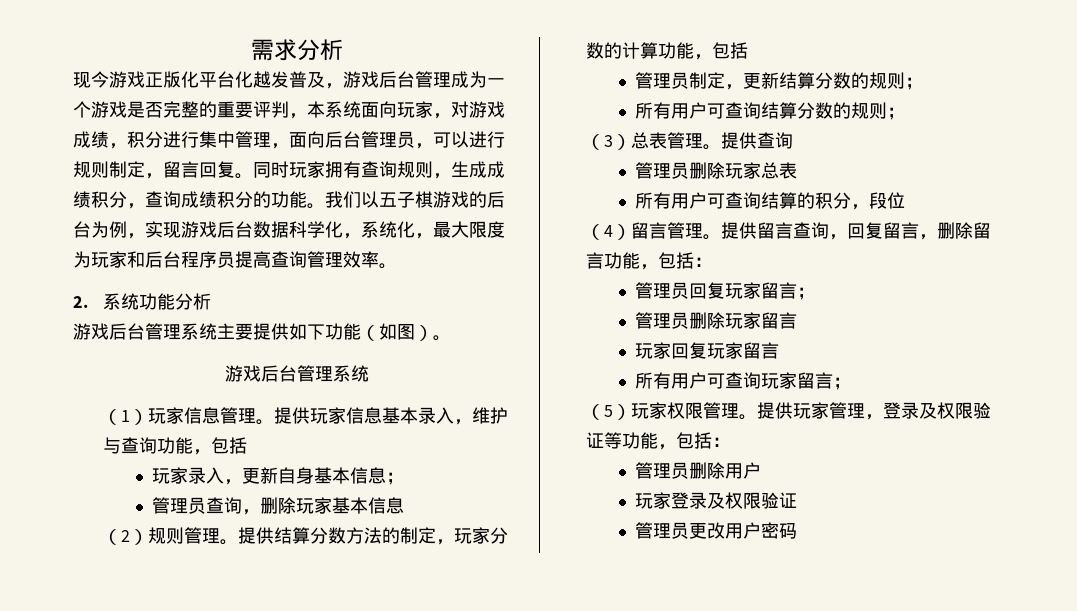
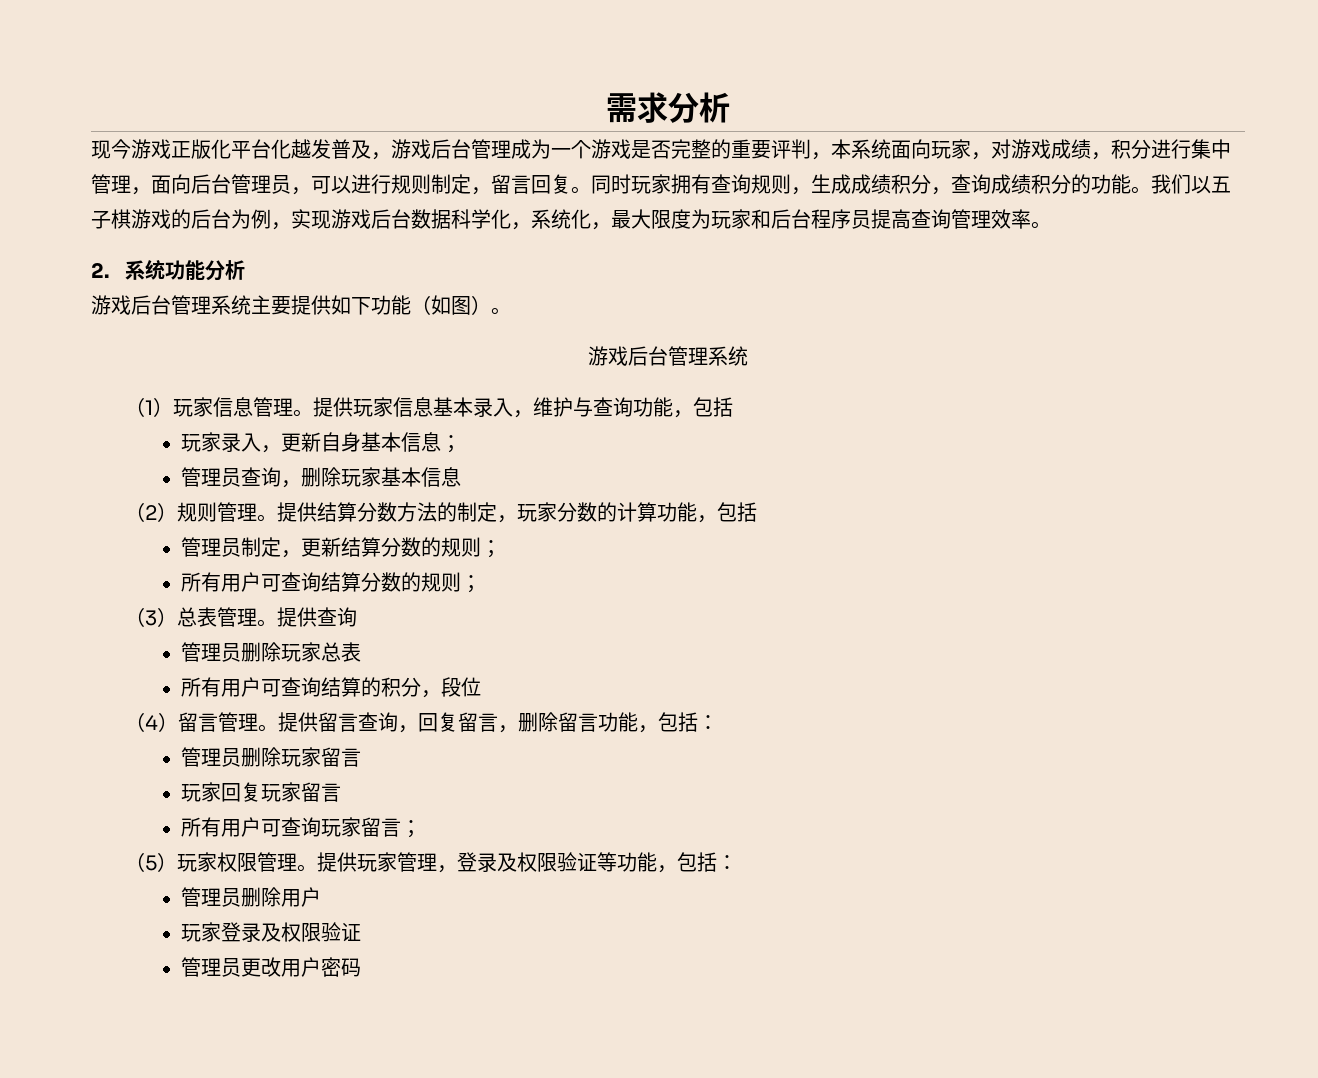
[635,282,816,300] // 管理员回复玩家留言； -> (719, 722) none

